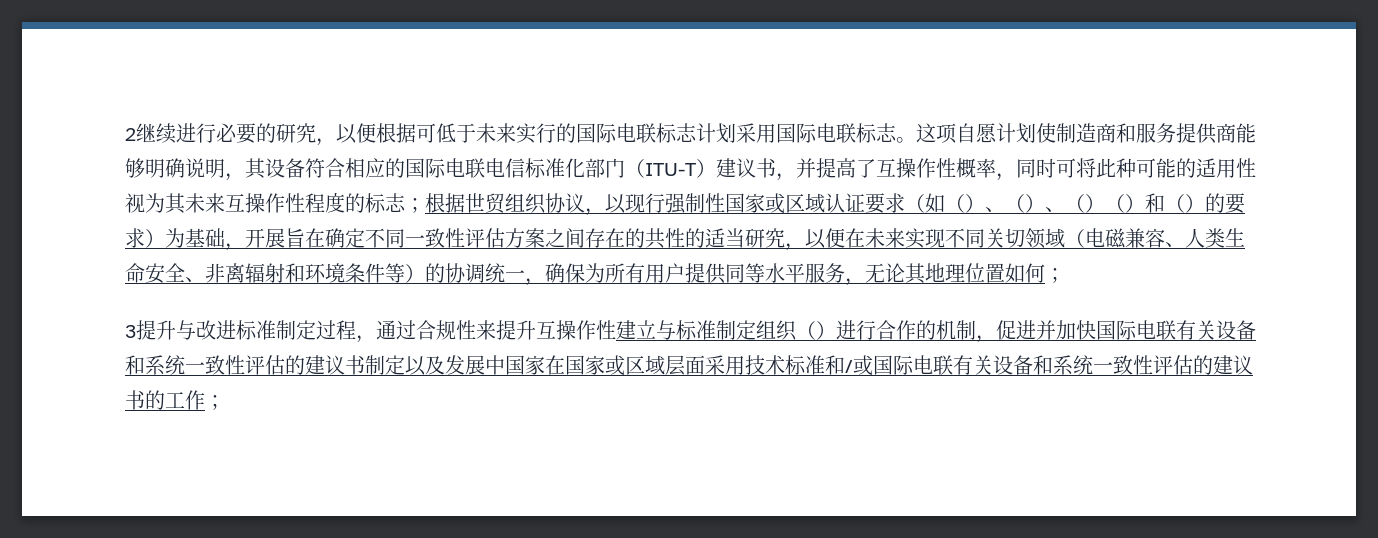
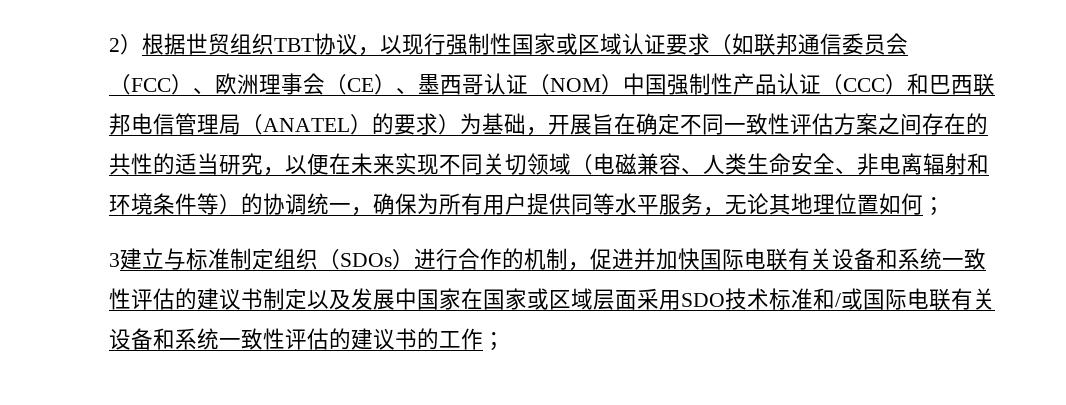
[136,123,1256,146] [125,158,1256,181] [125,192,425,214] 继续进行必要的研究，以便根据可低于未来实行的国际电联标志计划采用国际电联标志。这项自愿计划使制造商和服务提供商能够明确说明，其设备符合相应的国际电联电信标准化部门（ITU-T）建议书，并提高了互操作性概率，同时可将此种可能的适用性视为其未来互操作性程度的标志； -> [120,34,142,55] ）
(546, 203) none -> [274,38,314,52] TBT
[945,193,1185,213] （）、（）、（）（）和（ -> [754,33,908,56] [109,73,995,96] [109,113,350,135] 联邦通信委员会（FCC）、欧洲理事会（CE）、墨西哥认证（NOM）中国强制性产品认证（CCC）和巴西联邦电信管理局（ANATEL
(225, 273) none -> [879,153,901,174] 电
[136,320,616,343] 提升与改进标准制定过程，通过合规性来提升互操作性 -> (120, 260) none
(816, 330) none -> [340,253,392,267] SDOs
(745, 365) none -> [681,293,725,307] SDO

